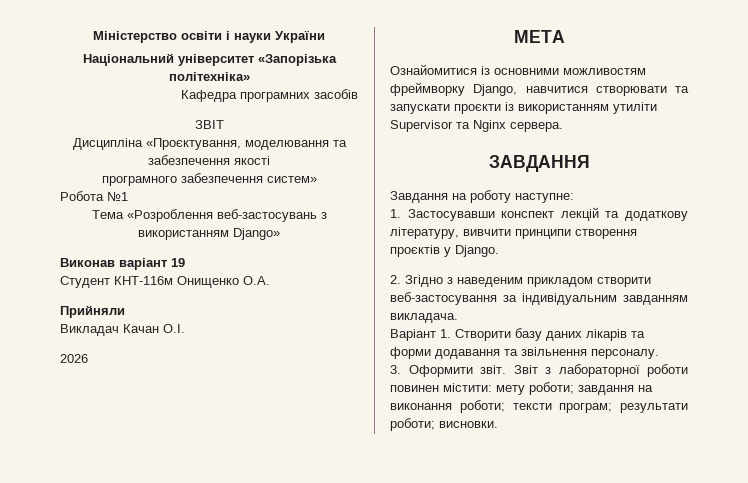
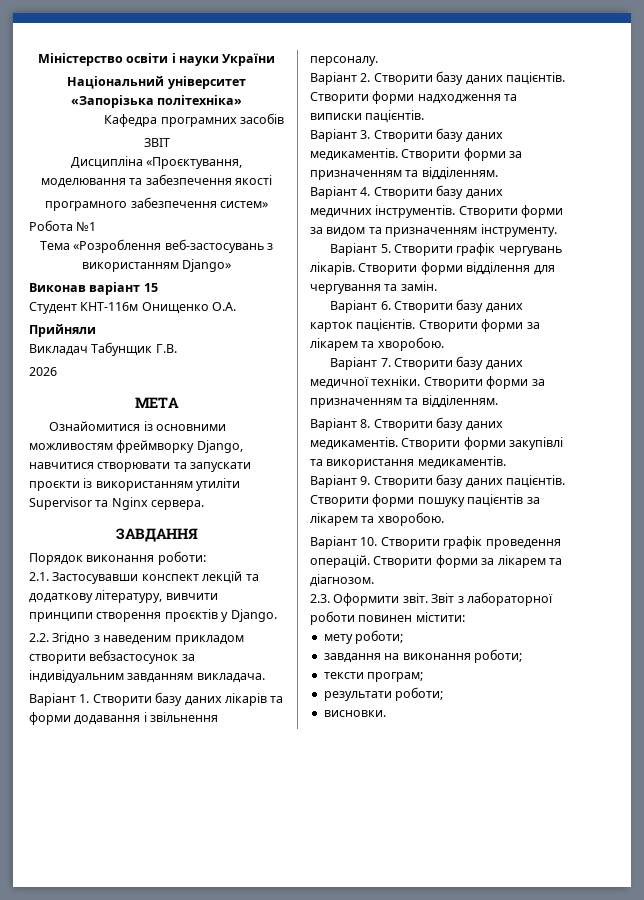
[171,258,185,267] 19 -> [143,283,158,292] 15
[123,324,185,333] Качан О.І. -> [91,342,177,356] Табунщик Г.В.
[390,190,574,203] [390,209,401,218] Завдання на роботу наступне: // 1. -> [29,551,206,565] [29,572,49,581] Порядок виконання роботи: // 2.1.
[390,275,401,284] 2. -> [29,633,49,642] 2.2.
[390,292,497,305] веб-застосування -> [89,650,179,664] вебзастосунок
[504,349,518,356] та -> [143,712,147,722] і
[390,365,401,374] 3. -> [310,71,565,85] [310,91,518,104] [310,110,425,123] [310,128,503,142] [310,148,523,161] [310,167,498,180] [310,185,503,199] [310,205,564,218] [310,224,557,237] [330,243,562,256] [310,262,555,275] [310,281,437,294] [330,299,523,313] [310,319,540,332] [310,337,444,351] [330,356,523,370] [310,376,545,389] [310,395,498,408] [310,417,503,431] [310,437,564,450] [310,456,506,469] [310,474,565,488] [310,494,540,507] [310,512,444,526] [310,536,561,549] [310,555,562,568] [310,574,374,587] [310,594,330,603] Варіант 2. Створити базу даних пацієнтів. Створити форми надходження та виписки пацієнтів. // Варіант 3. Створити базу даних медикаментів. Створити форми за призначенням та відділенням. // Варіант 4. Створити базу даних медичних інструментів. Створити форми за видом та призначенням інструменту. // Варіант 5. Створити графік чергувань лікарів. Створити форми відділення для чергування та замін. // Варіант 6. Створити базу даних карток пацієнтів. Створити форми за лікарем та хворобою. // Варіант 7. Створити базу даних медичної техніки. Створити форми за призначенням та відділенням. // Варіант 8. Створити базу даних медикаментів. Створити форми закупівлі та використання медикаментів. // Варіант 9. Створити базу даних пацієнтів. Створити форми пошуку пацієнтів за лікарем та хворобою. // Варіант 10. Створити графік проведення операцій. Створити форми за лікарем та діагнозом. // 2.3.
(492, 387) none -> (465, 617) //
(574, 388) none -> (404, 637) //
(505, 406) none -> (522, 656) //
(613, 408) none -> (424, 677) //
(435, 424) none -> (444, 694) //

